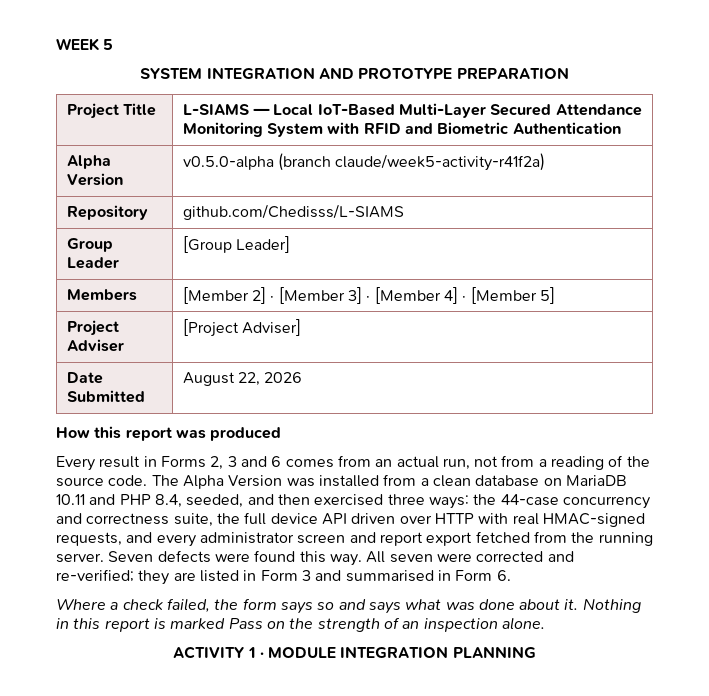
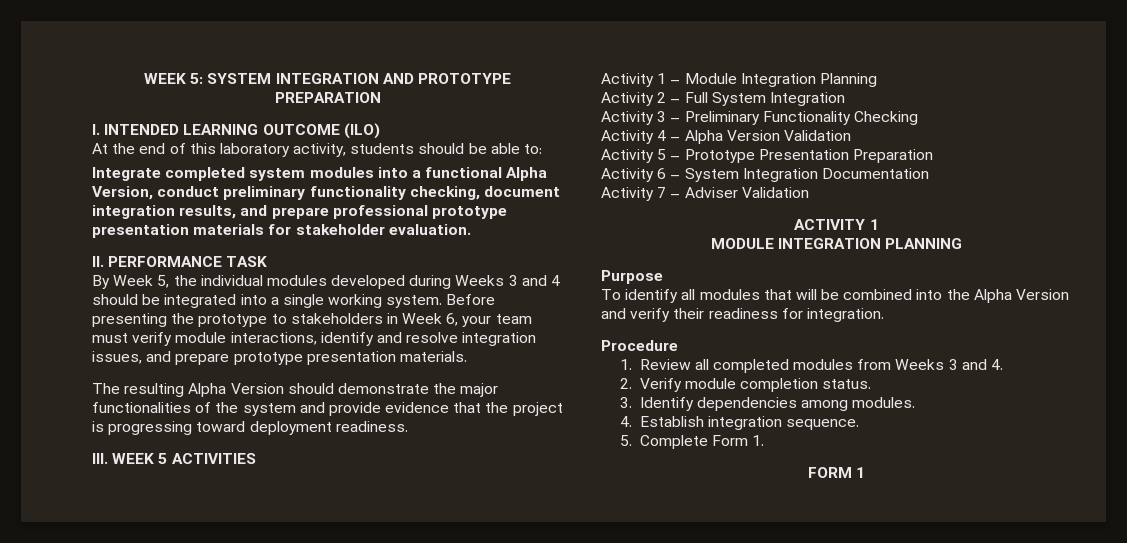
[56,38,114,51] WEEK 5 // -> [144,73,204,84] WEEK 5:
[66,103,157,119] [182,103,642,118] [182,122,621,137] [66,155,111,169] [66,173,123,186] [182,153,546,171] [66,205,148,220] [182,204,404,220] [66,238,113,252] [66,257,119,269] [182,236,291,253] [66,289,137,301] [182,287,555,304] [66,320,119,336] [66,339,124,352] [182,319,302,337] [66,372,103,384] [66,390,145,403] [182,372,303,386] [56,426,282,441] [56,455,650,471] [56,474,627,489] [56,494,650,509] [56,512,645,527] [56,531,653,547] [56,550,574,566] [56,569,511,585] [56,598,641,614] [56,617,545,632] // Project Title | L-SIAMS — Local IoT-Based Multi-Layer Secured Attendance Monitoring System with RFID and Biometric Authentication // Alpha Version | v0.5.0-alpha (branch claude/week5-activity-r41f2a) // Repository | github.com/Chedisss/L-SIAMS // Group Leader | [Group Leader] // Members | [Member 2] · [Member 3] · [Member 4] · [Member 5] // Project Adviser | [Project Adviser] // Date Submitted | August 22, 2026 // How this report was produced // Every result in Forms 2, 3 and 6 comes from an actual run, not from a reading of the source code. The Alpha Version was installed from a clean database on MariaDB 10.11 and PHP 8.4, seeded, and then exercised three ways: the 44-case concurrency and correctness suite, the full device API driven over HTTP with real HMAC-signed requests, and every administrator screen and report export fetched from the running server. Seven defects were found this way. All seven were corrected and re-verified; they are listed in Form 3 and summarised in Form 6. // Where a check failed, the form says so and says what was done about it. Nothing in this report is marked Pass on the strength of an inspection alone. -> [92,123,380,139] [92,143,543,157] [92,167,548,181] [92,186,560,200] [92,205,507,219] [92,224,471,238] [92,256,268,267] [92,275,561,289] [92,294,496,308] [92,313,532,327] [92,332,537,346] [92,351,467,365] [92,383,499,397] [92,402,563,416] [92,421,408,435] [92,453,256,464] [601,73,877,87] [601,92,845,106] [601,111,918,125] [601,130,851,144] [601,149,933,163] [601,168,929,182] [601,187,809,201] // I. INTENDED LEARNING OUTCOME (ILO) // At the end of this laboratory activity, students should be able to: // Integrate completed system modules into a functional Alpha Version, conduct preliminary functionality checking, document integration results, and prepare professional prototype presentation materials for stakeholder evaluation. // II. PERFORMANCE TASK // By Week 5, the individual modules developed during Weeks 3 and 4 should be integrated into a single working system. Before presenting the prototype to stakeholders in Week 6, your team must verify module interactions, identify and resolve integration issues, and prepare prototype presentation materials. // The resulting Alpha Version should demonstrate the major functionalities of the system and provide evidence that the project is progressing toward deployment readiness. // III. WEEK 5 ACTIVITIES // Activity 1 – Module Integration Planning // Activity 2 – Full System Integration // Activity 3 – Preliminary Functionality Checking // Activity 4 – Alpha Version Validation // Activity 5 – Prototype Presentation Preparation // Activity 6 – System Integration Documentation // Activity 7 – Adviser Validation
[259,652,264,658] · -> (879, 224) //
(536, 652) none -> [601,270,663,284] [601,289,1070,303] [601,308,884,322] [601,340,678,351] [619,359,1004,373] [619,378,872,392] [619,397,916,411] [619,416,859,430] [619,435,764,449] [807,467,866,478] // Purpose // To identify all modules that will be combined into the Alpha Version and verify their readiness for integration. // Procedure // 1. Review all completed modules from Weeks 3 and 4. // 2. Verify module completion status. // 3. Identify dependencies among modules. // 4. Establish integration sequence. // 5. Complete Form 1. // FORM 1

